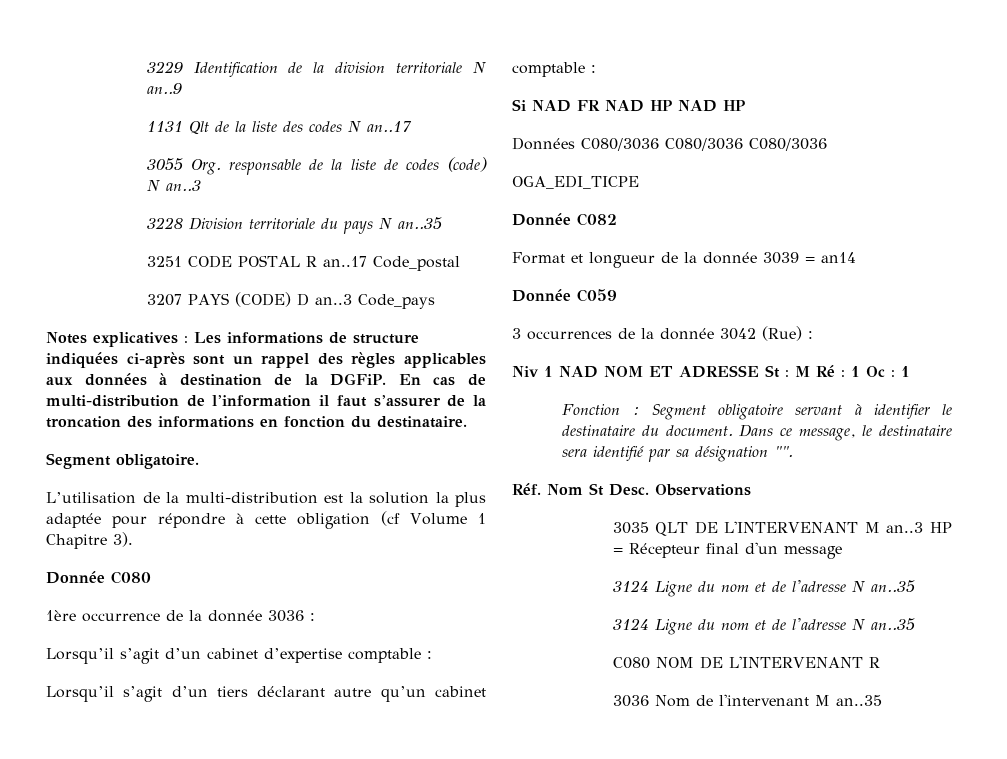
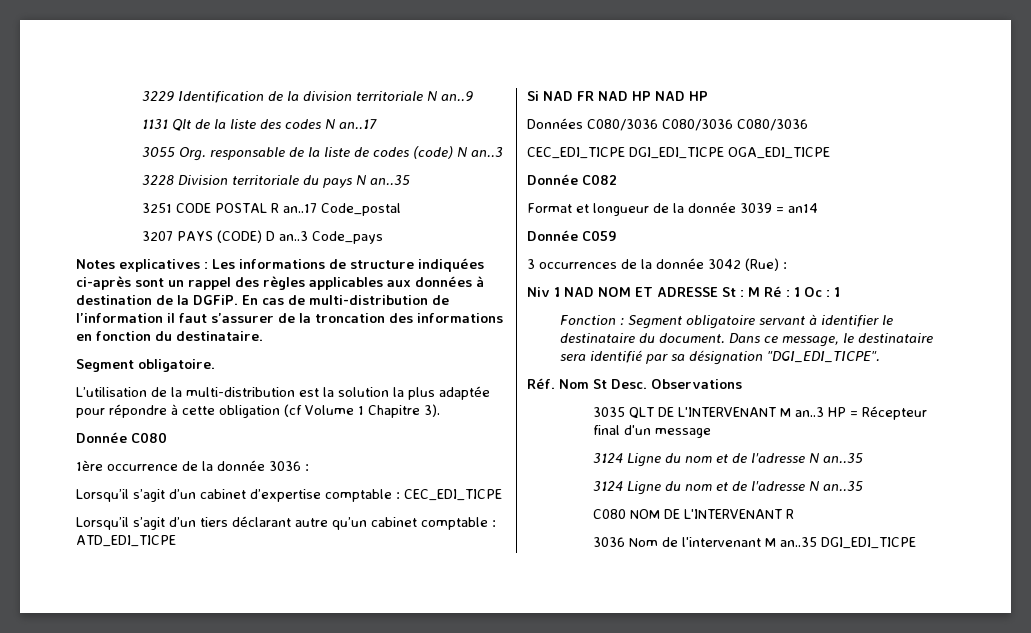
(432, 655) none -> [404,489,502,501] CEC_EDI_TICPE
(596, 69) none -> [76,535,176,547] ATD_EDI_TICPE
(827, 144) none -> [527,147,724,159] CEC_EDI_TICPE DGI_EDI_TICPE
[774,446,794,457] "". -> [767,351,881,363] "DGI_EDI_TICPE".
(882, 700) none -> [821,537,917,549] DGI_EDI_TICPE

